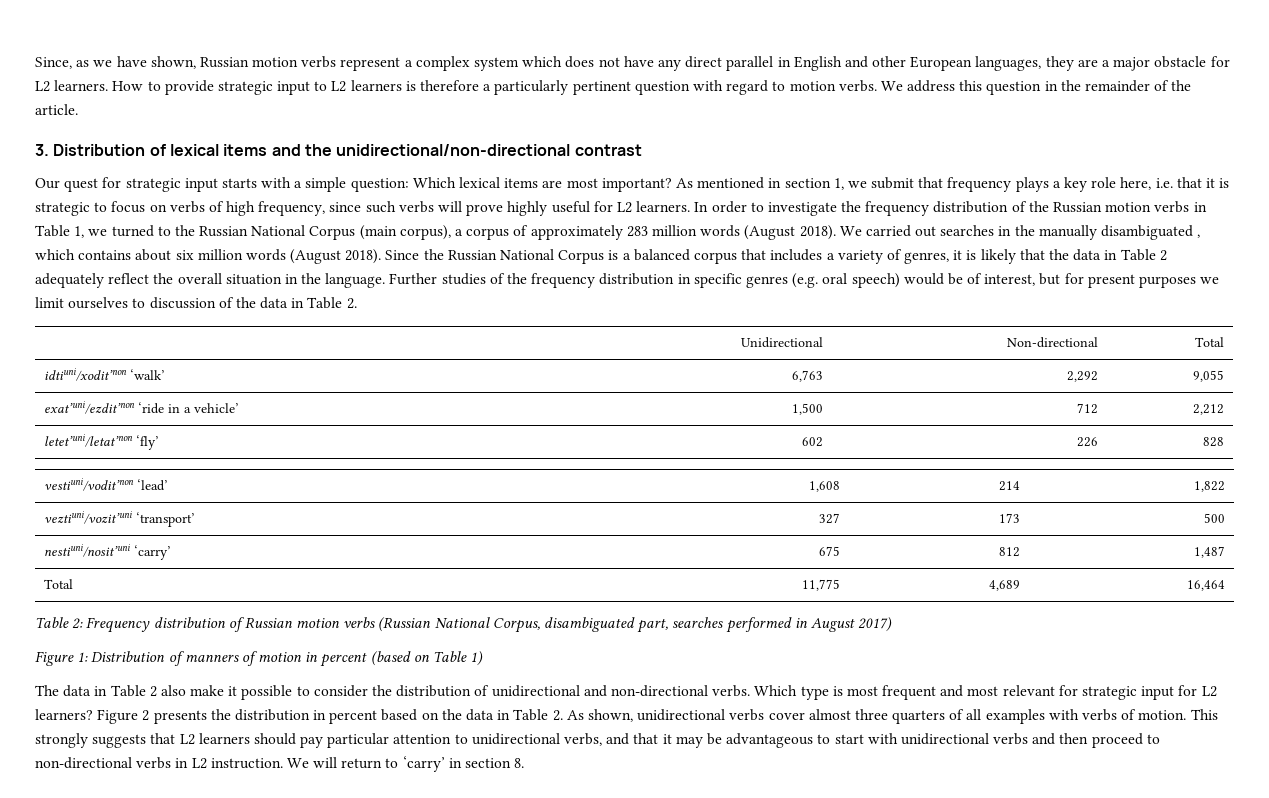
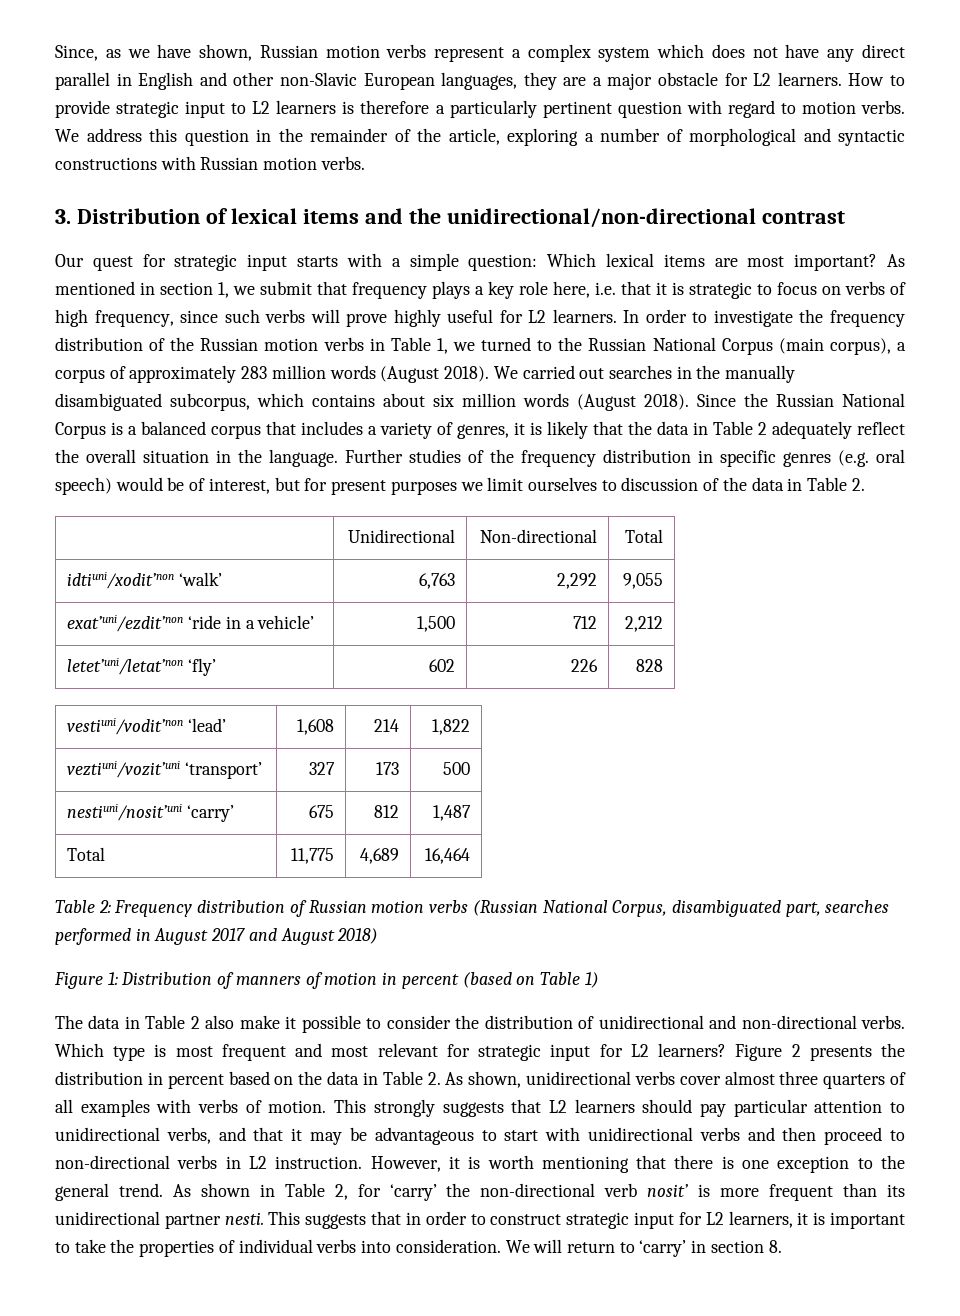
(907, 61) none -> [279,72,357,86] non-Slavic
[35,104,78,115] article. -> [448,128,905,146] [55,156,365,170] article, exploring a number of morphological and syntactic constructions with Russian motion verbs.
[1197,234,1201,238] , -> [170,393,250,411] subcorpus,
[858,617,893,632] 2017) -> [211,928,379,945] 2017 and August 2018)
(283, 763) none -> [370,1155,905,1173] [55,1183,906,1201] [55,1211,906,1229] [55,1239,501,1257] However, it is worth mentioning that there is one exception to the general trend. As shown in Table 2, for ‘carry’ the non-directional verb nosit’ is more frequent than its unidirectional partner nesti. This suggests that in order to construct strategic input for L2 learners, it is important to take the properties of individual verbs into consideration.

